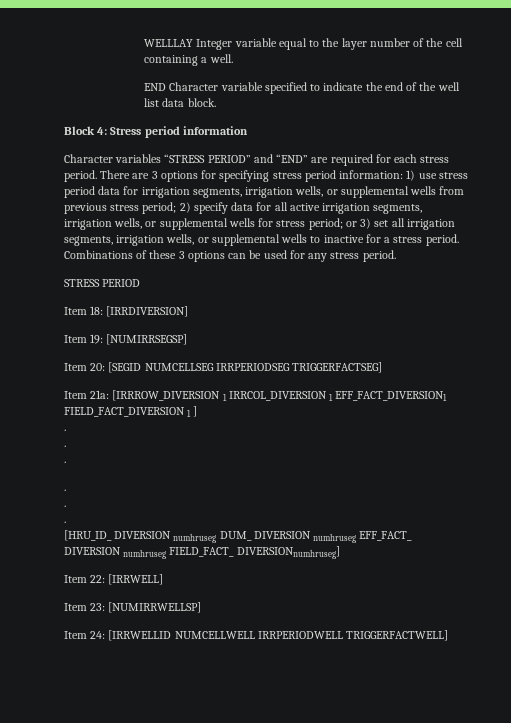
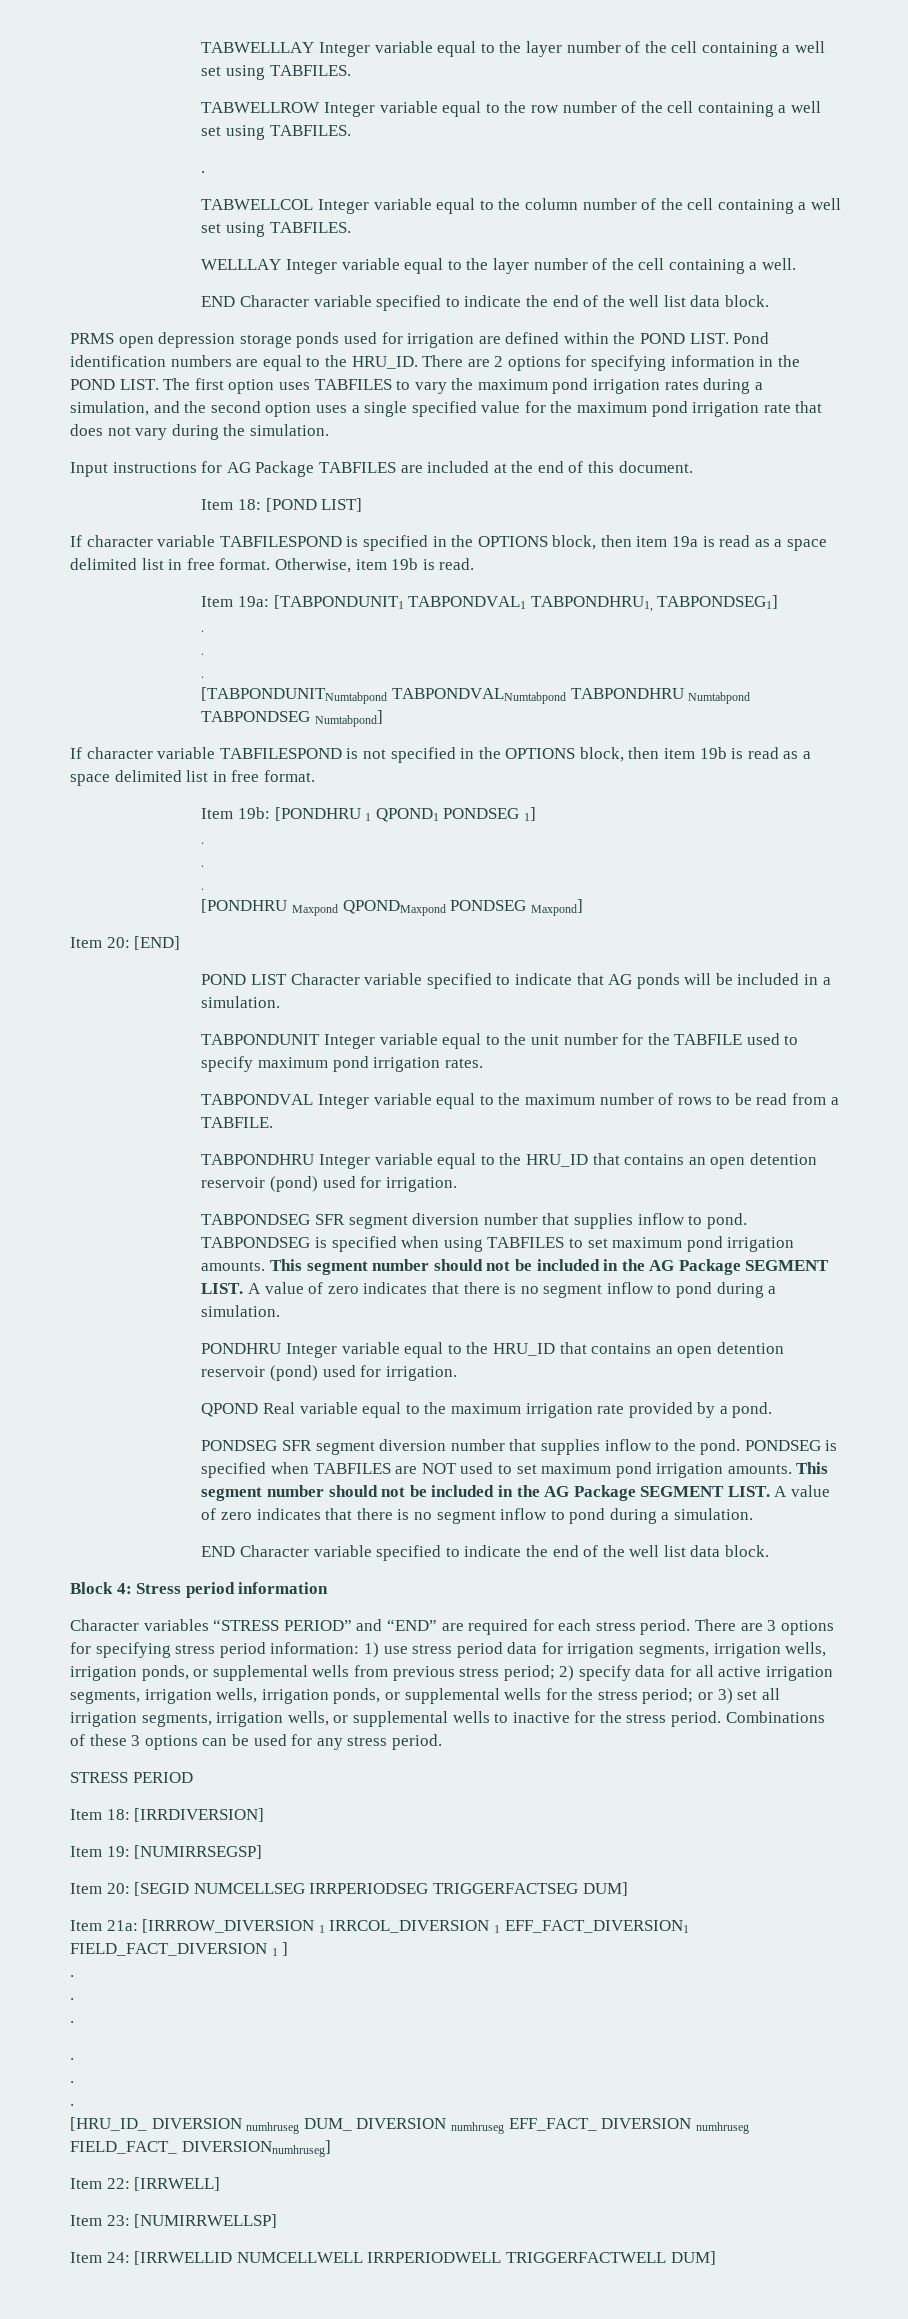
(144, 43) none -> [201,41,826,57] [201,65,351,80] [201,101,822,117] [201,125,351,140] [201,171,206,173] [201,198,842,214] [201,222,351,237] TABWELLLAY Integer variable equal to the layer number of the cell containing a well set using TABFILES. // TABWELLROW Integer variable equal to the row number of the cell containing a well set using TABFILES. // . // TABWELLCOL Integer variable equal to the column number of the cell containing a well set using TABFILES. //
(216, 102) none -> [70,332,770,348] [70,355,800,371] [70,378,763,394] [70,401,823,417] [70,424,329,440] [70,461,693,477] [201,498,363,512] [70,535,828,551] [70,558,475,573] [201,595,779,612] [201,630,205,632] [201,653,205,655] [201,676,205,678] [201,687,751,704] [201,710,383,727] [70,747,812,763] [70,770,315,786] [201,807,536,822] [201,842,205,844] [201,865,205,867] [201,888,205,890] [201,899,583,916] [70,936,181,950] [201,973,831,989] [201,996,281,1008] [201,1033,799,1049] [201,1056,483,1072] [201,1093,839,1109] [201,1117,274,1128] [201,1153,817,1169] [201,1176,457,1192] [201,1213,747,1229] [201,1236,795,1252] [201,1259,830,1275] [201,1282,777,1298] [201,1305,281,1317] [201,1342,784,1358] [201,1365,457,1381] [201,1402,773,1418] [201,1439,838,1455] [201,1462,829,1478] [201,1485,831,1501] [201,1508,754,1524] [201,1545,770,1561] // PRMS open depression storage ponds used for irrigation are defined within the POND LIST. Pond identification numbers are equal to the HRU_ID. There are 2 options for specifying information in the POND LIST. The first option uses TABFILES to vary the maximum pond irrigation rates during a simulation, and the second option uses a single specified value for the maximum pond irrigation rate that does not vary during the simulation. // Input instructions for AG Package TABFILES are included at the end of this document. // Item 18: [POND LIST] // If character variable TABFILESPOND is specified in the OPTIONS block, then item 19a is read as a space delimited list in free format. Otherwise, item 19b is read. // Item 19a: [TABPONDUNIT1 TABPONDVAL1 TABPONDHRU1, TABPONDSEG1] // . // . // . // [TABPONDUNITNumtabpond TABPONDVALNumtabpond TABPONDHRU Numtabpond TABPONDSEG Numtabpond] // If character variable TABFILESPOND is not specified in the OPTIONS block, then item 19b is read as a space delimited list in free format. // Item 19b: [PONDHRU 1 QPOND1 PONDSEG 1] // . // . // . // [PONDHRU Maxpond QPONDMaxpond PONDSEG Maxpond] // Item 20: [END] // POND LIST Character variable specified to indicate that AG ponds will be included in a simulation. // TABPONDUNIT Integer variable equal to the unit number for the TABFILE used to specify maximum pond irrigation rates. // TABPONDVAL Integer variable equal to the maximum number of rows to be read from a TABFILE. // TABPONDHRU Integer variable equal to the HRU_ID that contains an open detention reservoir (pond) used for irrigation. // TABPONDSEG SFR segment diversion number that supplies inflow to pond. TABPONDSEG is specified when using TABFILES to set maximum pond irrigation amounts. This segment number should not be included in the AG Package SEGMENT LIST. A value of zero indicates that there is no segment inflow to pond during a simulation. // PONDHRU Integer variable equal to the HRU_ID that contains an open detention reservoir (pond) used for irrigation. // QPOND Real variable equal to the maximum irrigation rate provided by a pond. // PONDSEG SFR segment diversion number that supplies inflow to the pond. PONDSEG is specified when TABFILES are NOT used to set maximum pond irrigation amounts. This segment number should not be included in the AG Package SEGMENT LIST. A value of zero indicates that there is no segment inflow to pond during a simulation. // END Character variable specified to indicate the end of the well list data block.
(324, 191) none -> [70,1665,189,1681] irrigation ponds,
(143, 223) none -> [261,1688,381,1704] irrigation ponds,
(274, 222) none -> [571,1688,594,1700] the
[384,237,391,243] a -> [599,1711,622,1723] the
[292,362,383,373] TRIGGERFACTSEG] -> [432,1882,628,1896] TRIGGERFACTSEG DUM]
[346,630,449,641] TRIGGERFACTWELL] -> [505,2251,716,2265] TRIGGERFACTWELL DUM]

